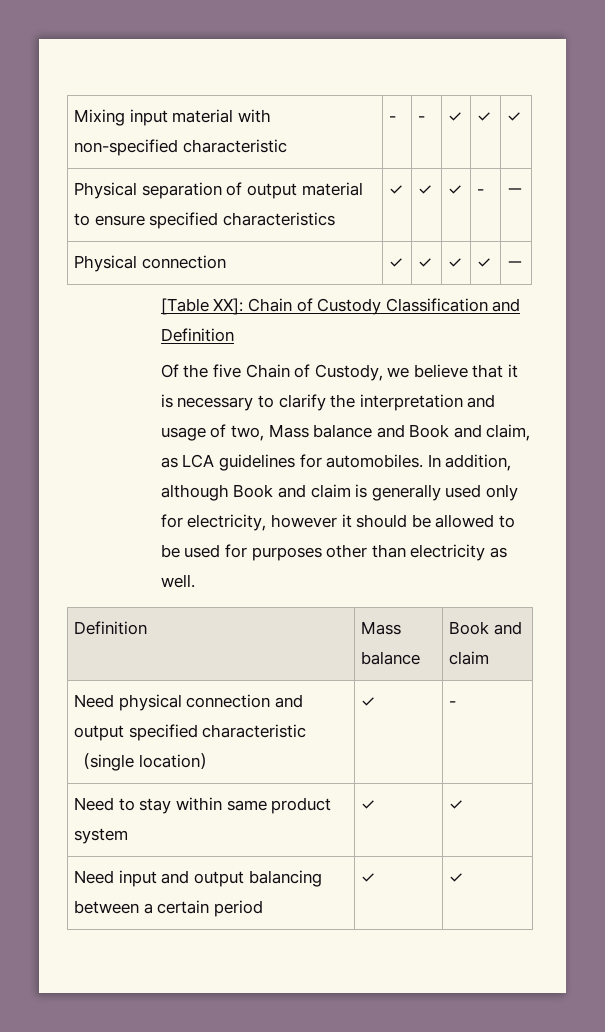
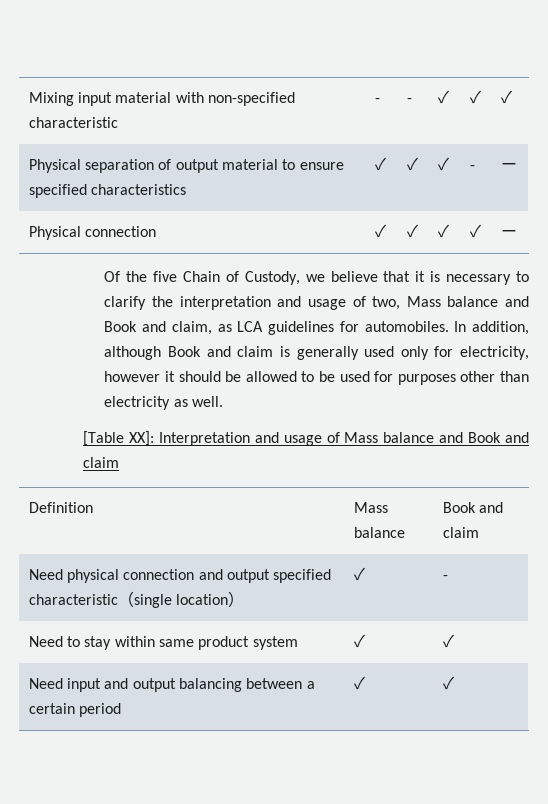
[160,298,521,315] [160,328,234,342] // [Table XX]: Chain of Custody Classification and Definition -> (517, 233) none
(195, 581) none -> [83,431,529,446] [83,457,120,468] // [Table XX]: Interpretation and usage of Mass balance and Book and claim

